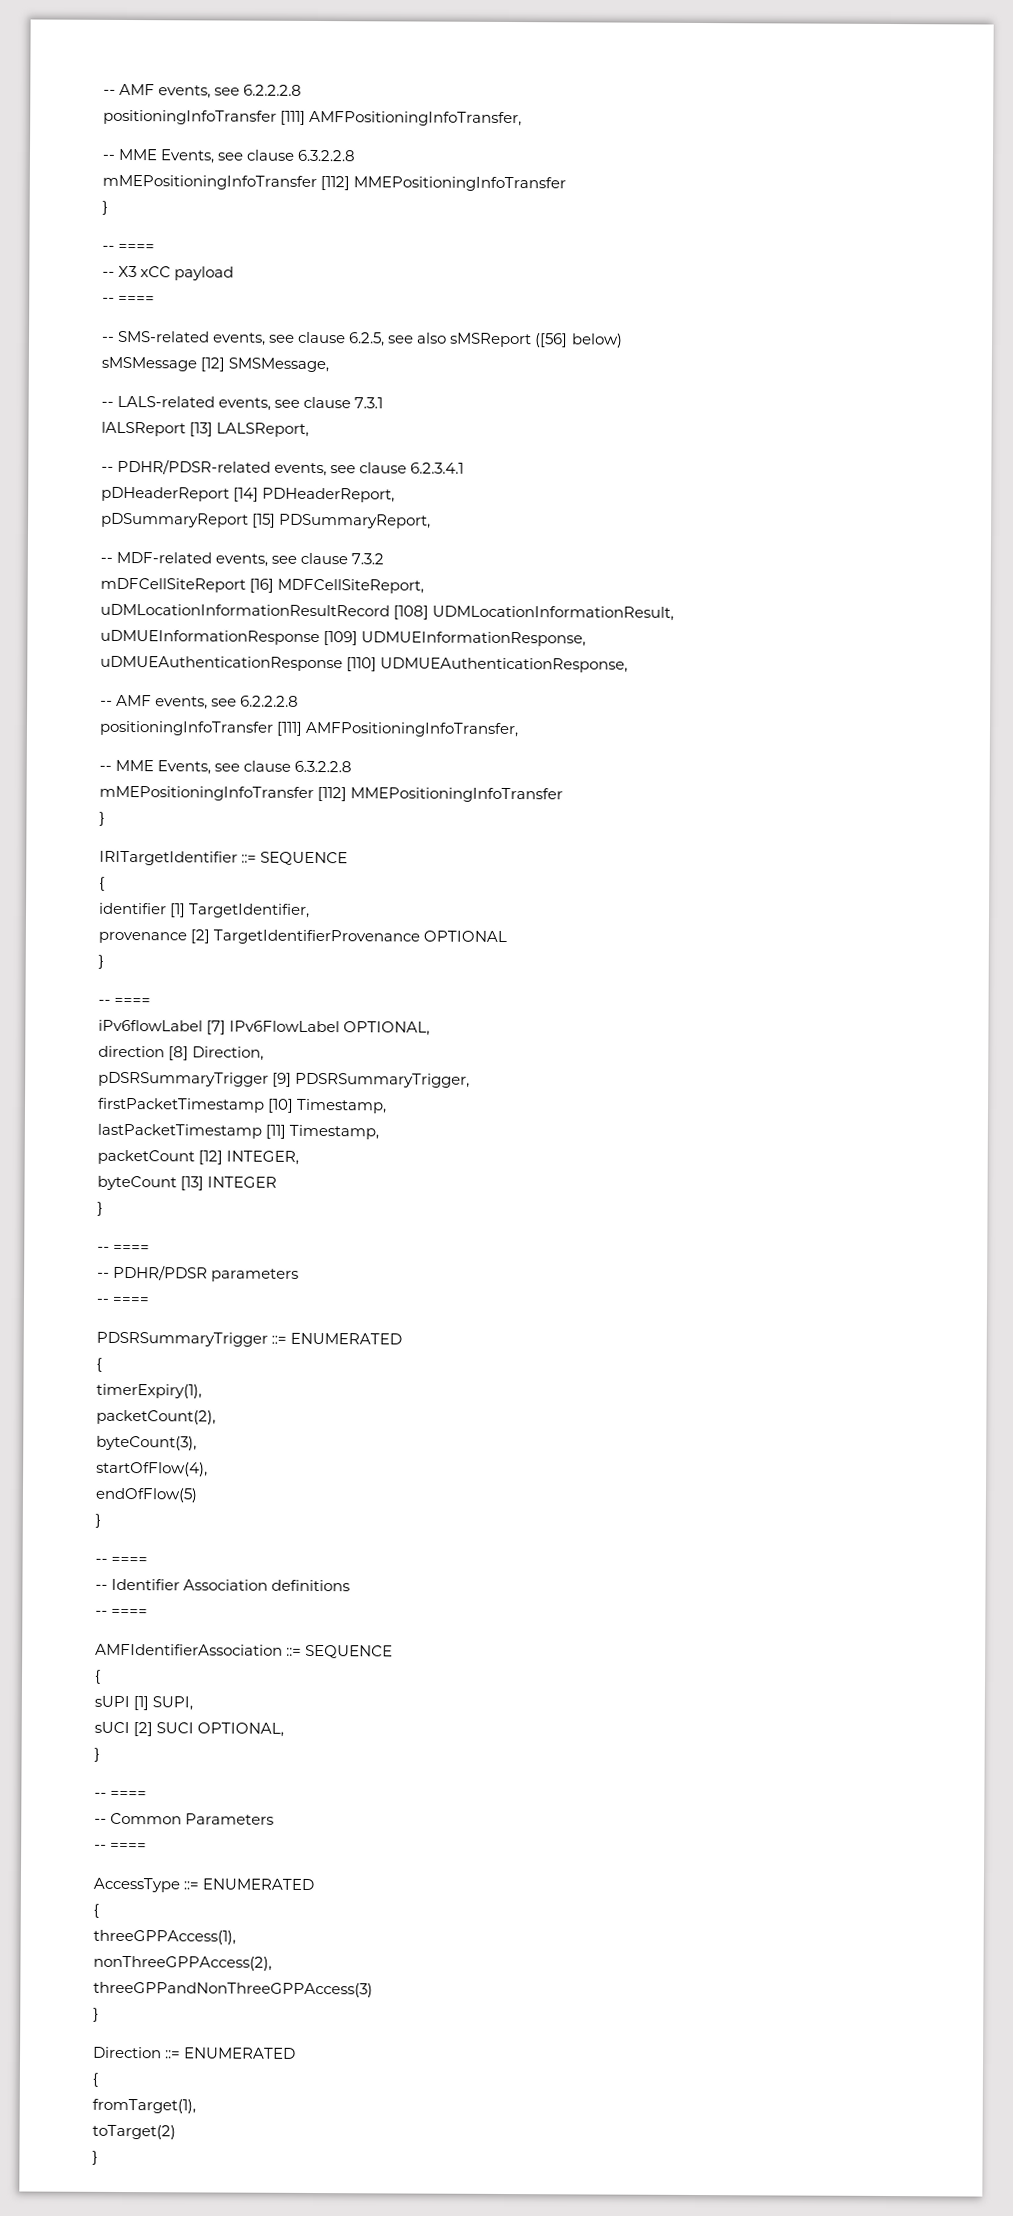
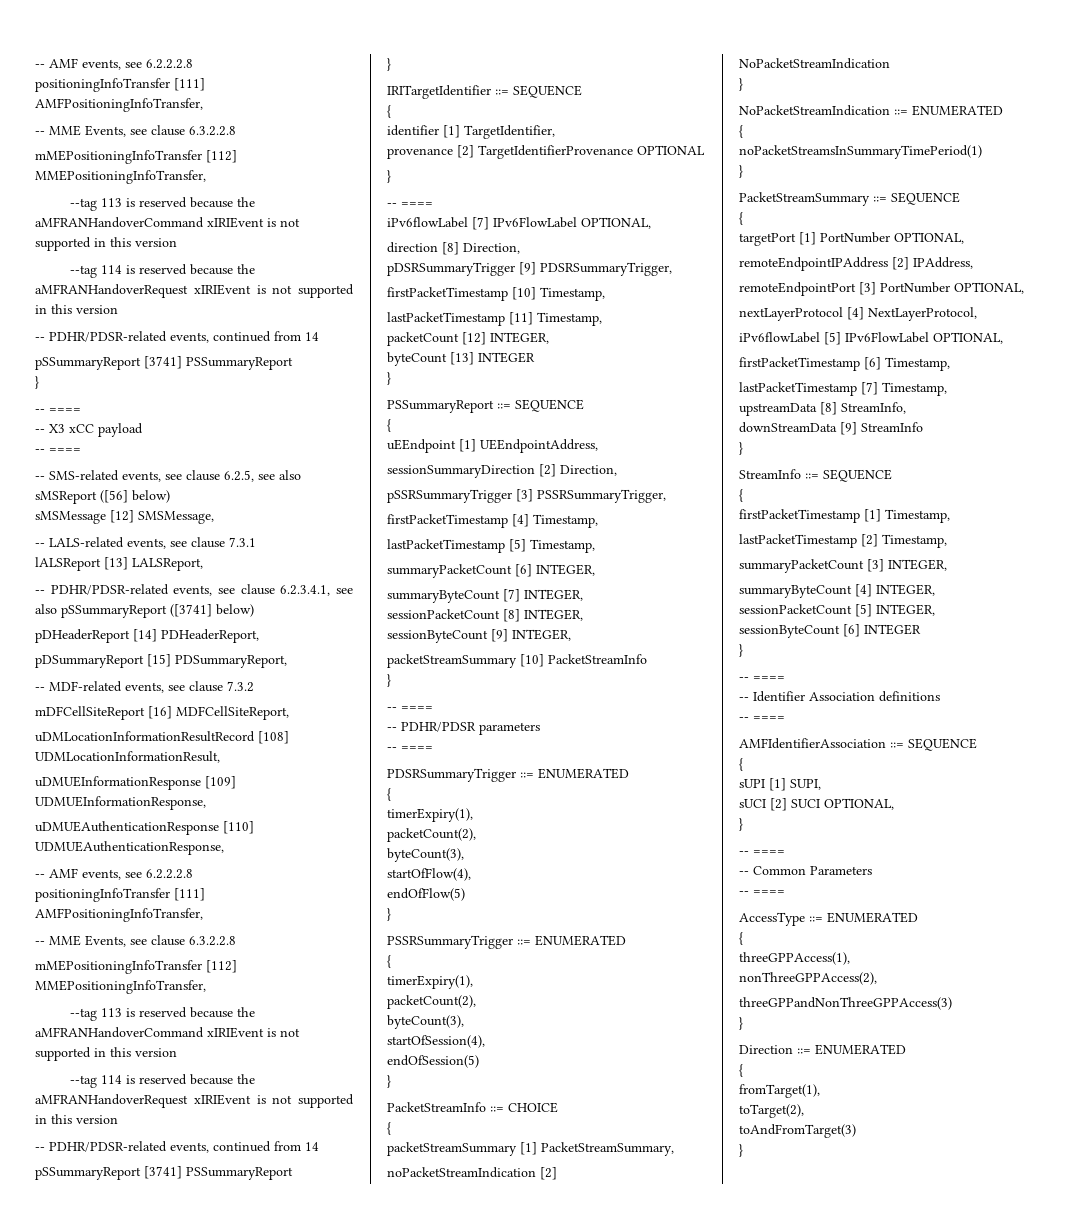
[353,176,567,192] MMEPositioningInfoTransfer -> [35,170,206,184] [70,197,256,211] [35,217,300,228] [35,237,177,251] [70,264,256,278] [35,284,354,298] [35,304,118,314] [35,331,319,343] [35,356,293,370] MMEPositioningInfoTransfer, // --tag 113 is reserved because the aMFRANHandoverCommand xIRIEvent is not supported in this version // --tag 114 is reserved because the aMFRANHandoverRequest xIRIEvent is not supported in this version // -- PDHR/PDSR-related events, continued from 14 // pSSummaryReport [3741] PSSummaryReport
[410,462,465,474] 6.2.3.4.1 -> [280,585,353,596] [35,604,254,618] 6.2.3.4.1, see also pSSummaryReport ([3741] below)
[350,787,564,803] MMEPositioningInfoTransfer -> [35,980,206,994] [70,1007,256,1021] [35,1027,300,1038] [35,1047,177,1061] [70,1074,256,1088] [35,1094,354,1108] [35,1114,118,1124] [35,1141,319,1153] [35,1166,293,1180] MMEPositioningInfoTransfer, // --tag 113 is reserved because the aMFRANHandoverCommand xIRIEvent is not supported in this version // --tag 114 is reserved because the aMFRANHandoverRequest xIRIEvent is not supported in this version // -- PDHR/PDSR-related events, continued from 14 // pSSummaryReport [3741] PSSummaryReport
(103, 1208) none -> [387,399,584,413] [387,419,391,432] [387,439,598,453] [387,464,617,478] [387,489,666,503] [387,514,598,528] [387,539,595,553] [387,564,595,578] [387,589,583,603] [387,609,583,622] [387,629,571,643] [387,654,647,668] [387,674,391,687] // PSSummaryReport ::= SEQUENCE // { // uEEndpoint [1] UEEndpointAddress, // sessionSummaryDirection [2] Direction, // pSSRSummaryTrigger [3] PSSRSummaryTrigger, // firstPacketTimestamp [4] Timestamp, // lastPacketTimestamp [5] Timestamp, // summaryPacketCount [6] INTEGER, // summaryByteCount [7] INTEGER, // sessionPacketCount [8] INTEGER, // sessionByteCount [9] INTEGER, // packetStreamSummary [10] PacketStreamInfo // }
(101, 1520) none -> [387,935,626,949] [387,955,391,968] [387,975,473,989] [387,995,476,1009] [387,1015,464,1029] [387,1035,485,1048] [387,1055,479,1068] [387,1075,391,1088] [387,1102,558,1113] [387,1122,391,1135] [387,1142,674,1156] [387,1167,557,1180] [739,58,890,69] [739,78,743,91] [739,105,1003,116] [739,125,743,138] [739,145,982,159] [739,165,743,178] [739,192,960,206] [739,212,743,225] [739,232,964,246] [739,257,973,271] [739,282,1024,296] [739,307,977,321] [739,332,1003,345] [739,357,950,371] [739,382,947,396] [739,402,906,416] [739,422,923,435] [739,442,743,455] [739,469,892,482] [739,489,743,502] [739,509,950,523] [739,534,947,548] [739,559,947,573] [739,584,935,598] [739,604,935,617] [739,624,921,638] [739,644,743,657] // PSSRSummaryTrigger ::= ENUMERATED // { // timerExpiry(1), // packetCount(2), // byteCount(3), // startOfSession(4), // endOfSession(5) // } // PacketStreamInfo ::= CHOICE // { // packetStreamSummary [1] PacketStreamSummary, // noPacketStreamIndication [2] NoPacketStreamIndication // } // NoPacketStreamIndication ::= ENUMERATED // { // noPacketStreamsInSummaryTimePeriod(1) // } // PacketStreamSummary ::= SEQUENCE // { // targetPort [1] PortNumber OPTIONAL, // remoteEndpointIPAddress [2] IPAddress, // remoteEndpointPort [3] PortNumber OPTIONAL, // nextLayerProtocol [4] NextLayerProtocol, // iPv6flowLabel [5] IPv6FlowLabel OPTIONAL, // firstPacketTimestamp [6] Timestamp, // lastPacketTimestamp [7] Timestamp, // upstreamData [8] StreamInfo, // downStreamData [9] StreamInfo // } // StreamInfo ::= SEQUENCE // { // firstPacketTimestamp [1] Timestamp, // lastPacketTimestamp [2] Timestamp, // summaryPacketCount [3] INTEGER, // summaryByteCount [4] INTEGER, // sessionPacketCount [5] INTEGER, // sessionByteCount [6] INTEGER // }
[92,2124,176,2140] toTarget(2) -> [739,1104,804,1118] [739,1124,856,1138] toTarget(2), // toAndFromTarget(3)

